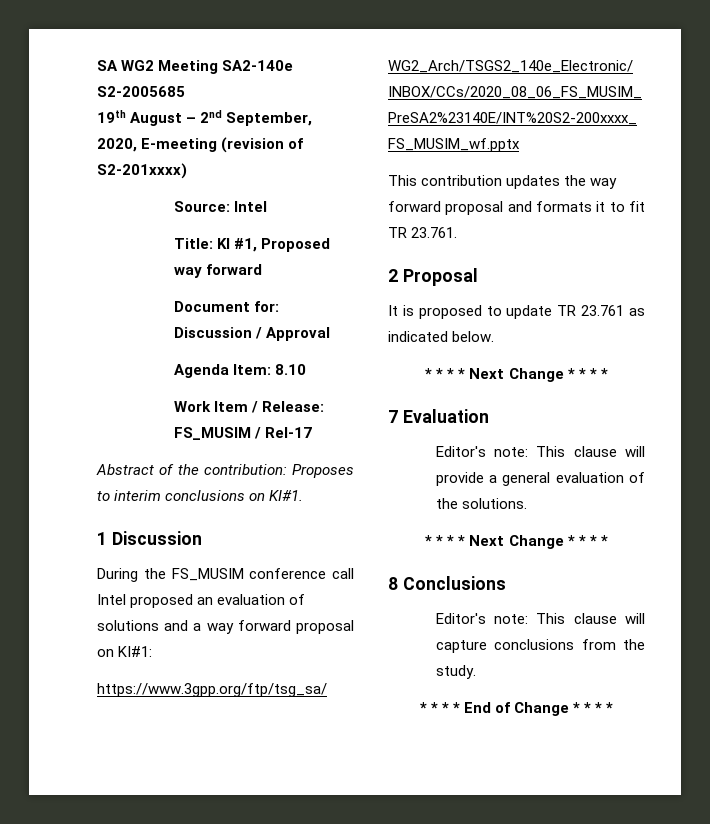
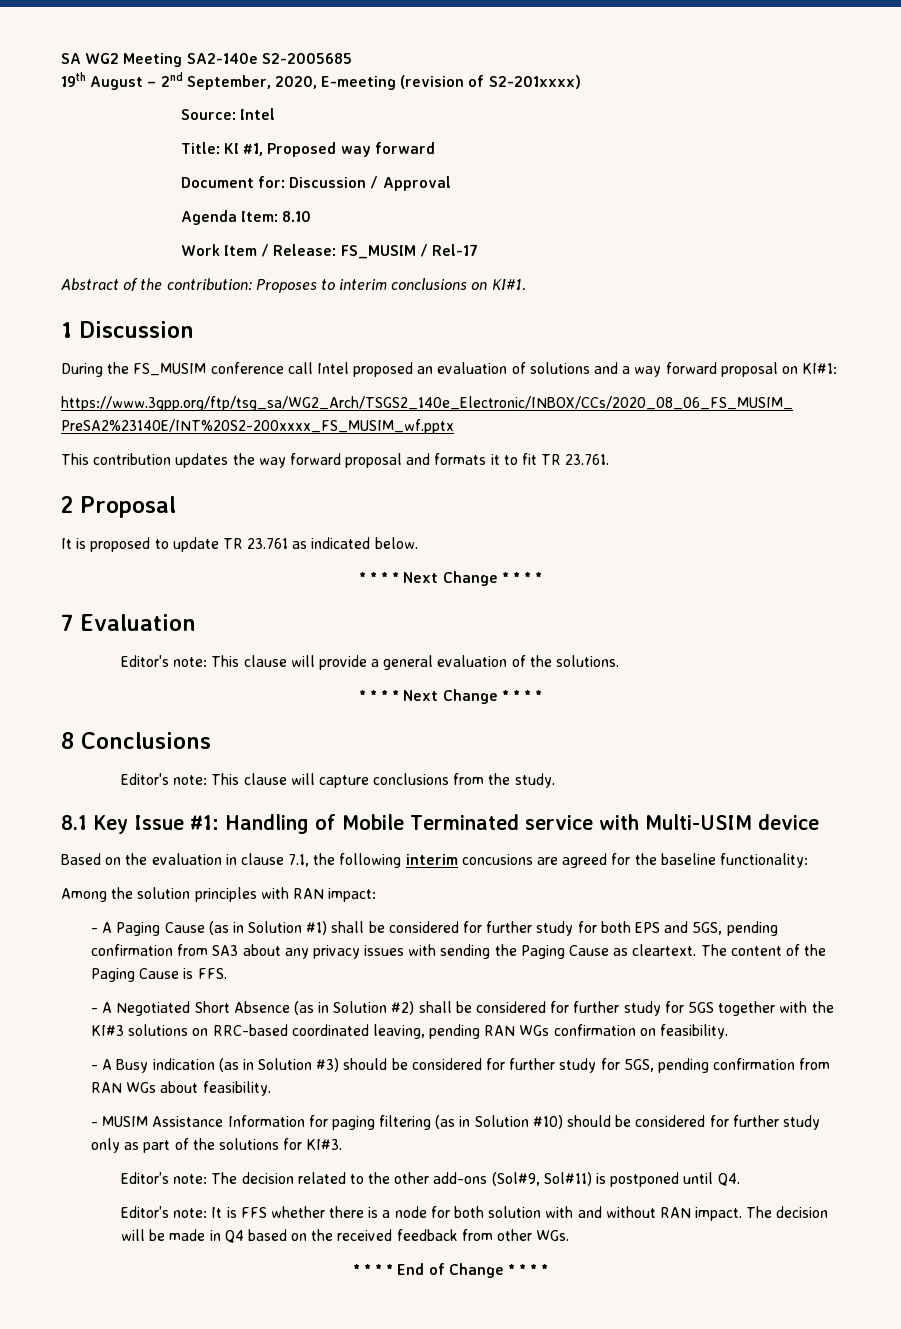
(476, 672) none -> [61,814,819,834] [61,853,808,868] [61,887,377,902] [90,921,778,936] [90,944,827,959] [90,968,227,982] [90,1001,834,1016] [90,1024,729,1039] [90,1058,831,1073] [90,1081,271,1096] [90,1115,820,1130] [90,1138,343,1153] [120,1172,740,1187] [120,1206,829,1221] [120,1229,570,1243] // 8.1 Key Issue #1: Handling of Mobile Terminated service with Multi-USIM device // Based on the evaluation in clause 7.1, the following interim concusions are agreed for the baseline functionality: // Among the solution principles with RAN impact: // - A Paging Cause (as in Solution #1) shall be considered for further study for both EPS and 5GS, pending confirmation from SA3 about any privacy issues with sending the Paging Cause as cleartext. The content of the Paging Cause is FFS. // - A Negotiated Short Absence (as in Solution #2) shall be considered for further study for 5GS together with the KI#3 solutions on RRC-based coordinated leaving, pending RAN WGs confirmation on feasibility. // - A Busy indication (as in Solution #3) should be considered for further study for 5GS, pending confirmation from RAN WGs about feasibility. // - MUSIM Assistance Information for paging filtering (as in Solution #10) should be considered for further study only as part of the solutions for KI#3. // Editor’s note: The decision related to the other add-ons (Sol#9, Sol#11) is postponed until Q4. // Editor’s note: It is FFS whether there is a node for both solution with and without RAN impact. The decision will be made in Q4 based on the received feedback from other WGs.

